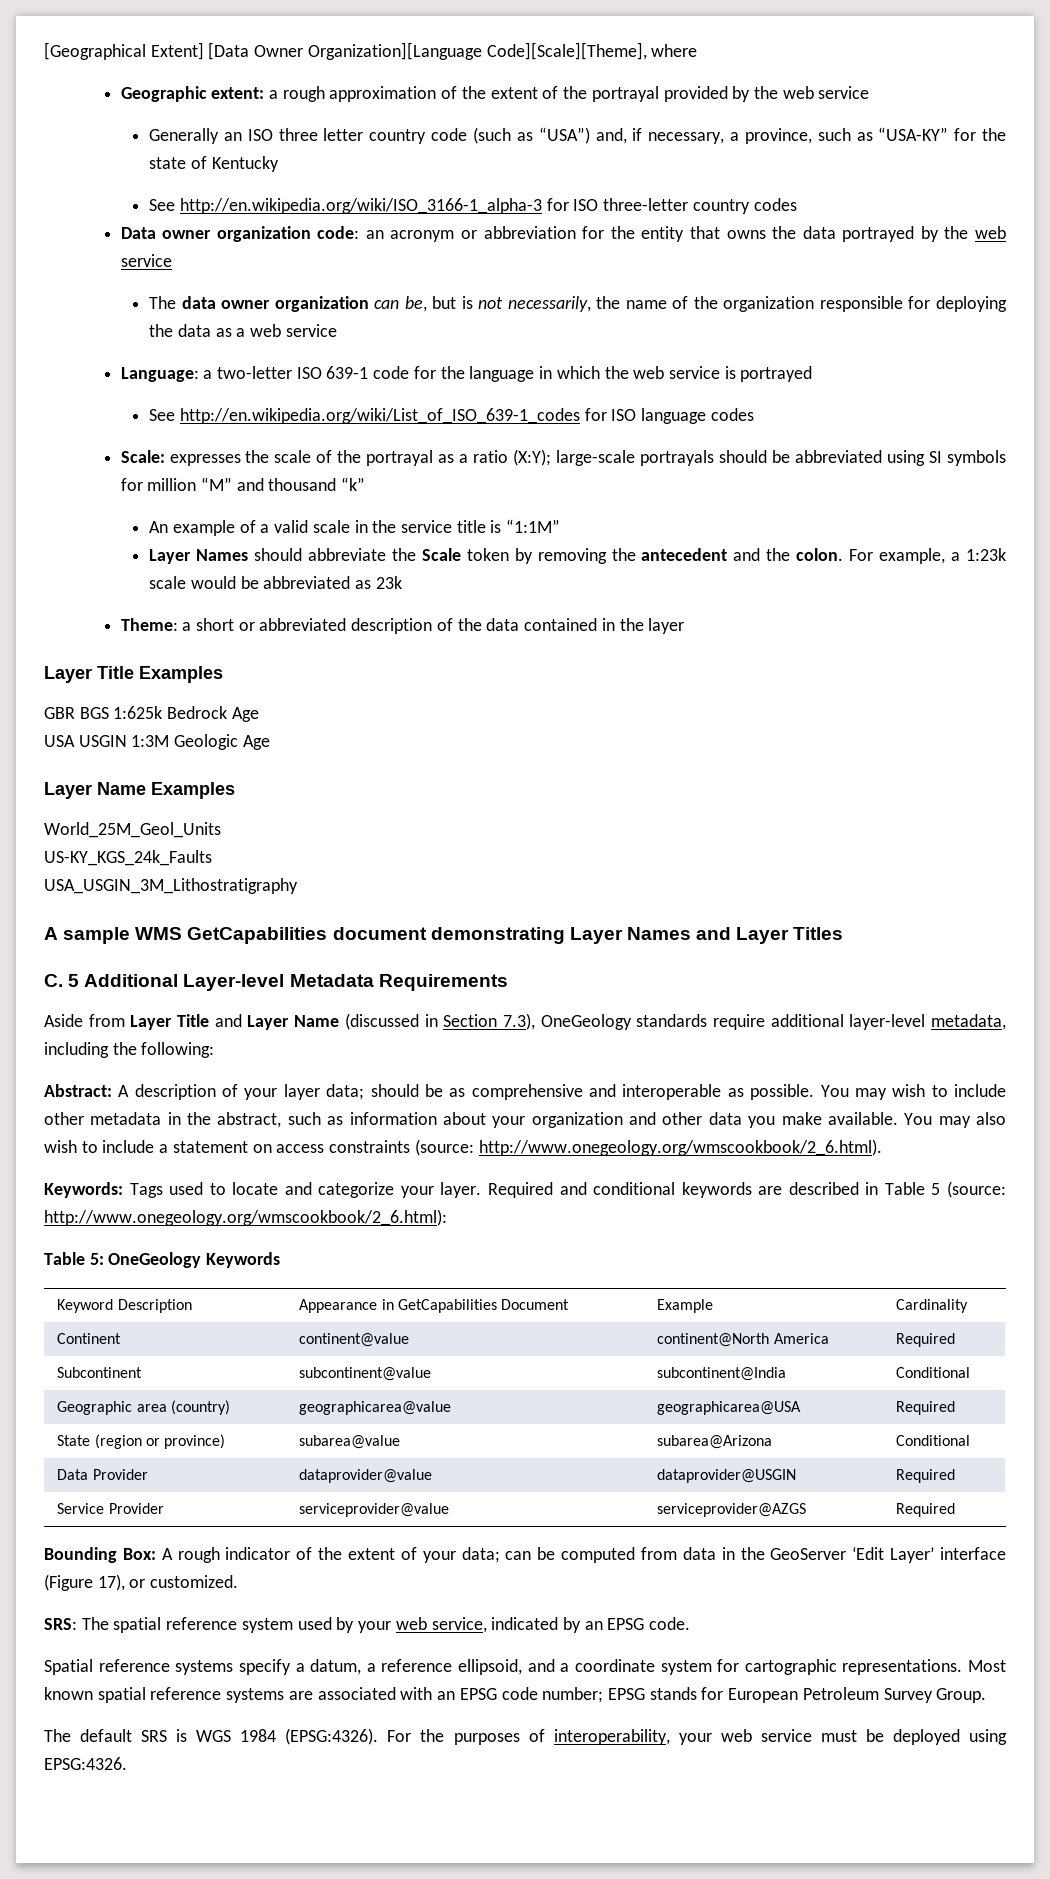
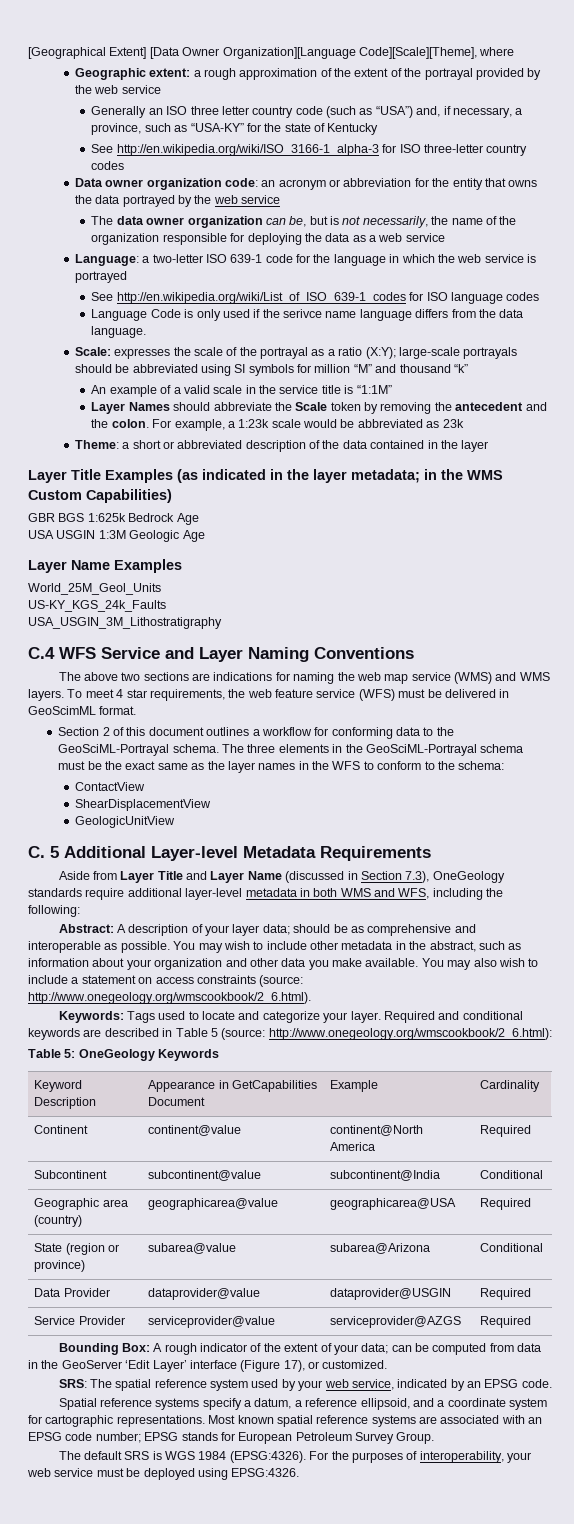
(754, 414) none -> [91,309,524,321] [91,326,147,338] // Language Code is only used if the serivce name language differs from the data language.
(223, 674) none -> [177,469,503,483] [28,489,172,503] (as indicated in the layer metadata; in the WMS Custom Capabilities)
[44,927,844,944] A sample WMS GetCapabilities document demonstrating Layer Names and Layer Titles -> [28,647,414,662] [58,672,550,684] [28,689,510,701] [28,706,137,715] [58,727,454,739] [58,744,524,756] [58,761,505,773] [74,782,145,791] [74,799,211,811] [74,816,175,828] C.4 WFS Service and Layer Naming Conventions // The above two sections are indications for naming the web map service (WMS) and WMS layers. To meet 4 star requirements, the web feature service (WFS) must be delivered in GeoScimML format. // Section 2 of this document outlines a workflow for conforming data to the GeoSciML-Portrayal schema. The three elements in the GeoSciML-Portrayal schema must be the exact same as the layer names in the WFS to conform to the schema: // ContactView // ShearDisplacementView // GeologicUnitView
[931,1014,1006,1030] metadata, -> [245,888,430,899] metadata in both WMS and WFS,

